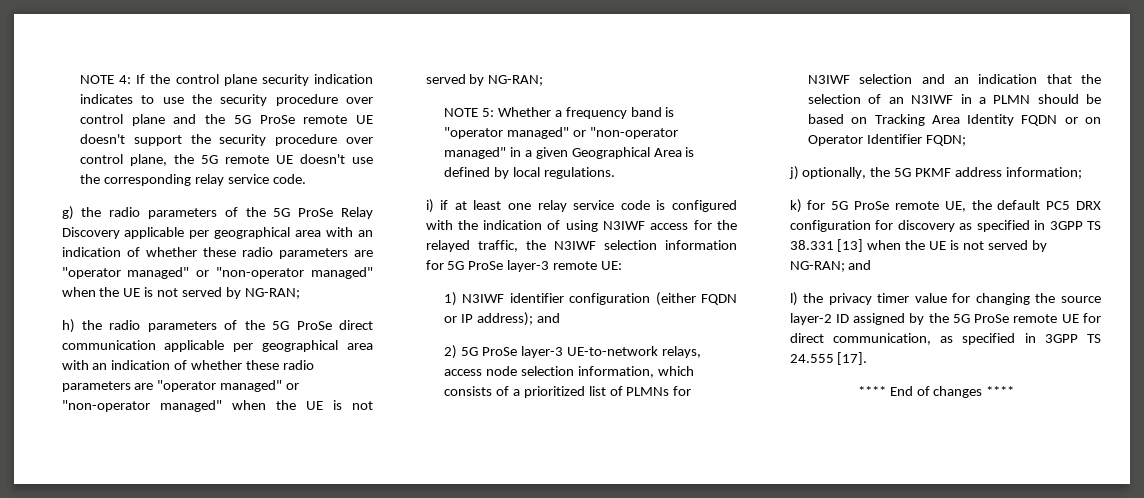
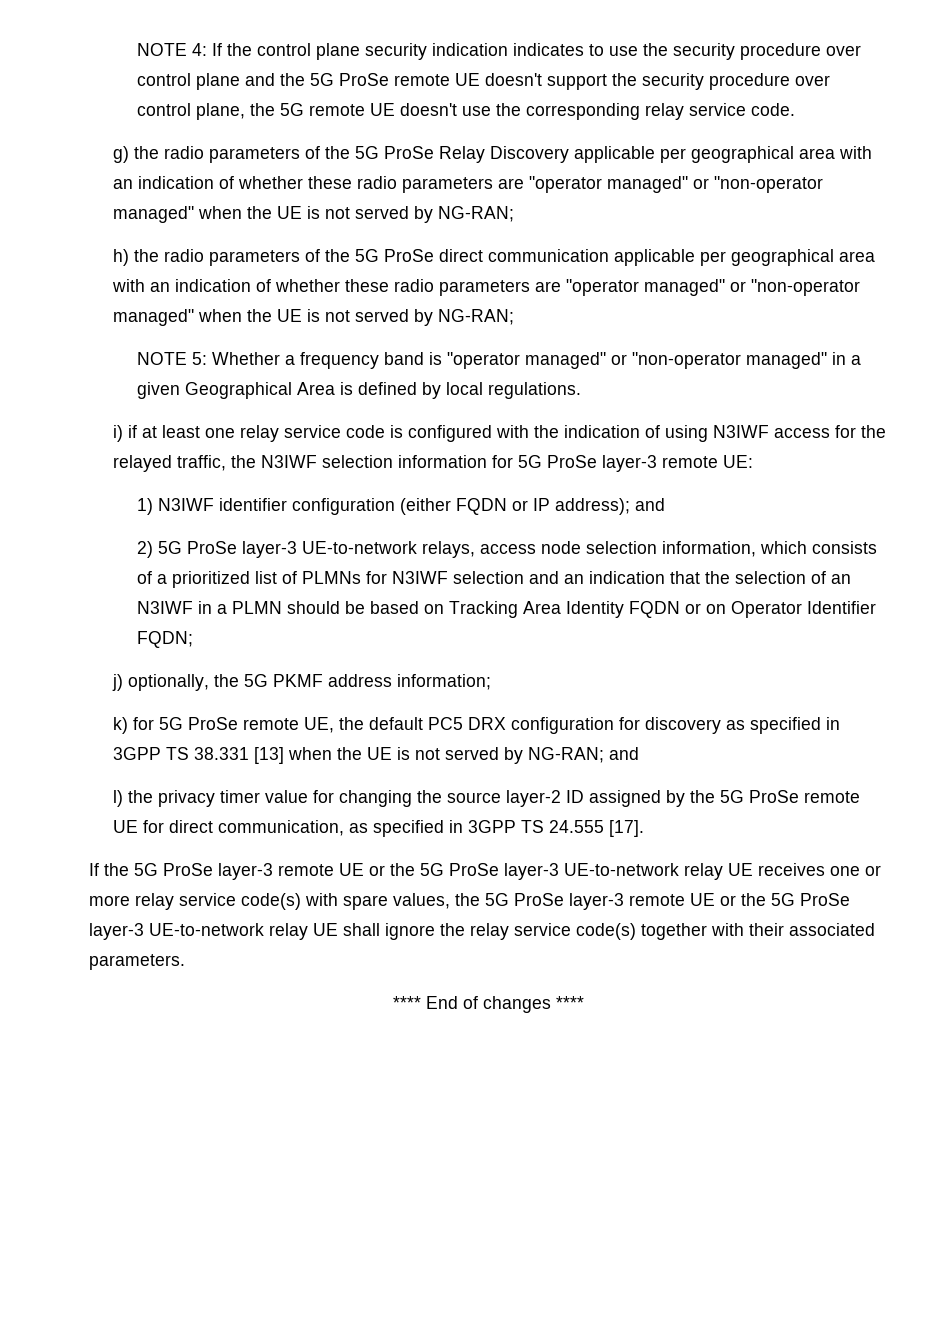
(868, 358) none -> [89,863,881,880] [89,893,850,910] [89,923,875,940] [89,954,185,970] // If the 5G ProSe layer-3 remote UE or the 5G ProSe layer-3 UE-to-network relay UE receives one or more relay service code(s) with spare values, the 5G ProSe layer-3 remote UE or the 5G ProSe layer-3 UE-to-network relay UE shall ignore the relay service code(s) together with their associated parameters.

